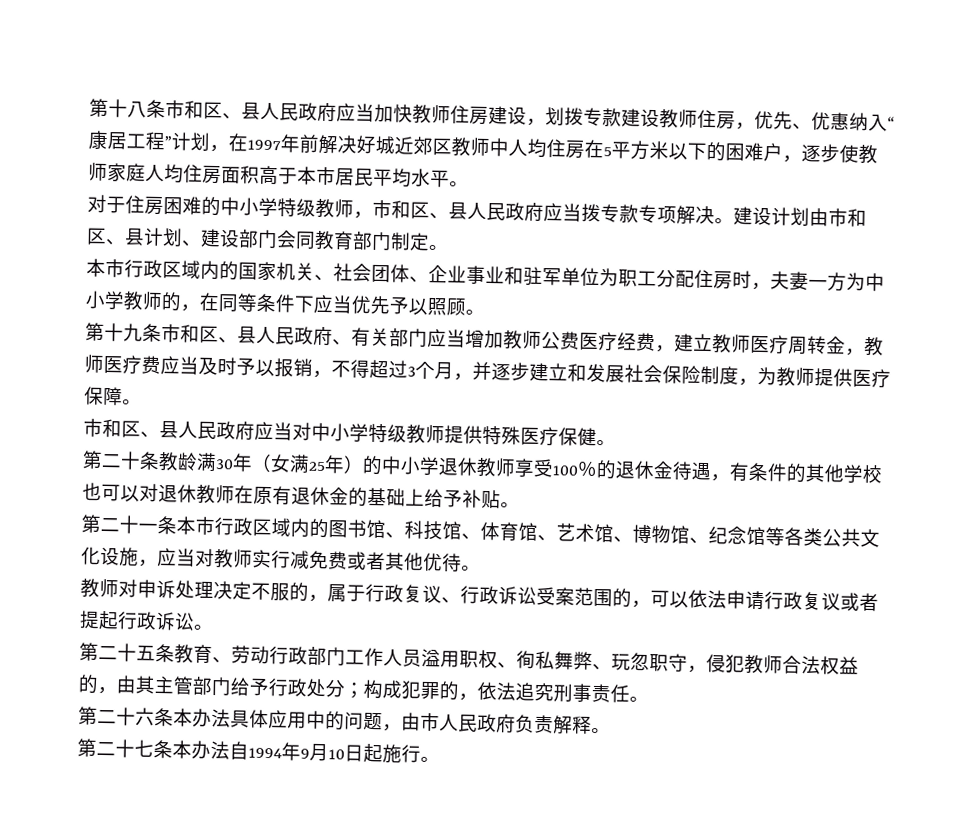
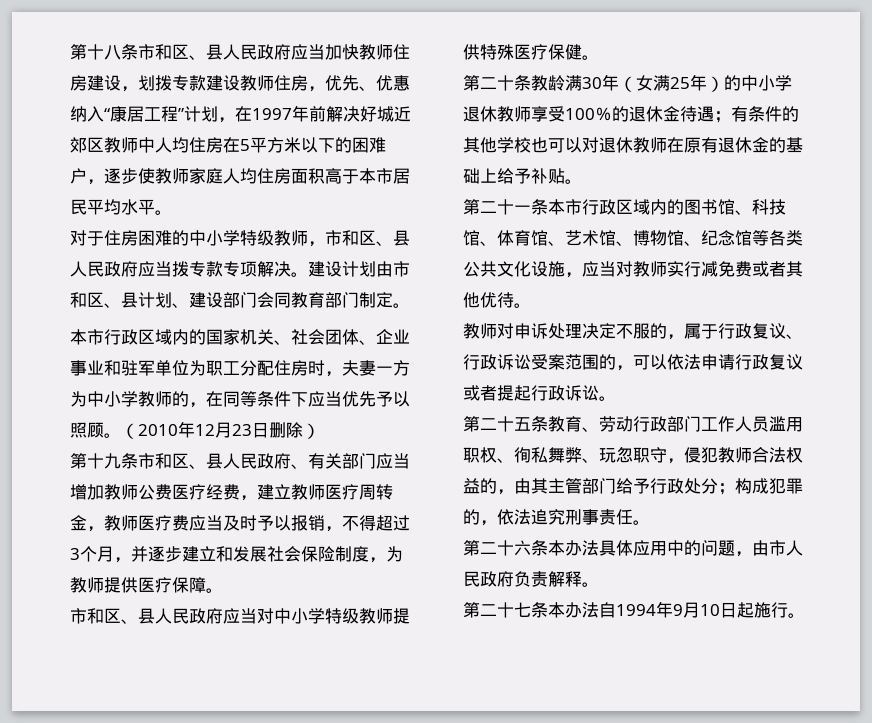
(485, 312) none -> [121,421,320,439] （2010年12月23日删除）
[710,474,730,482] ， -> [714,111,731,123] ；
[421,648,441,668] 溢 -> [769,416,786,432] 滥

